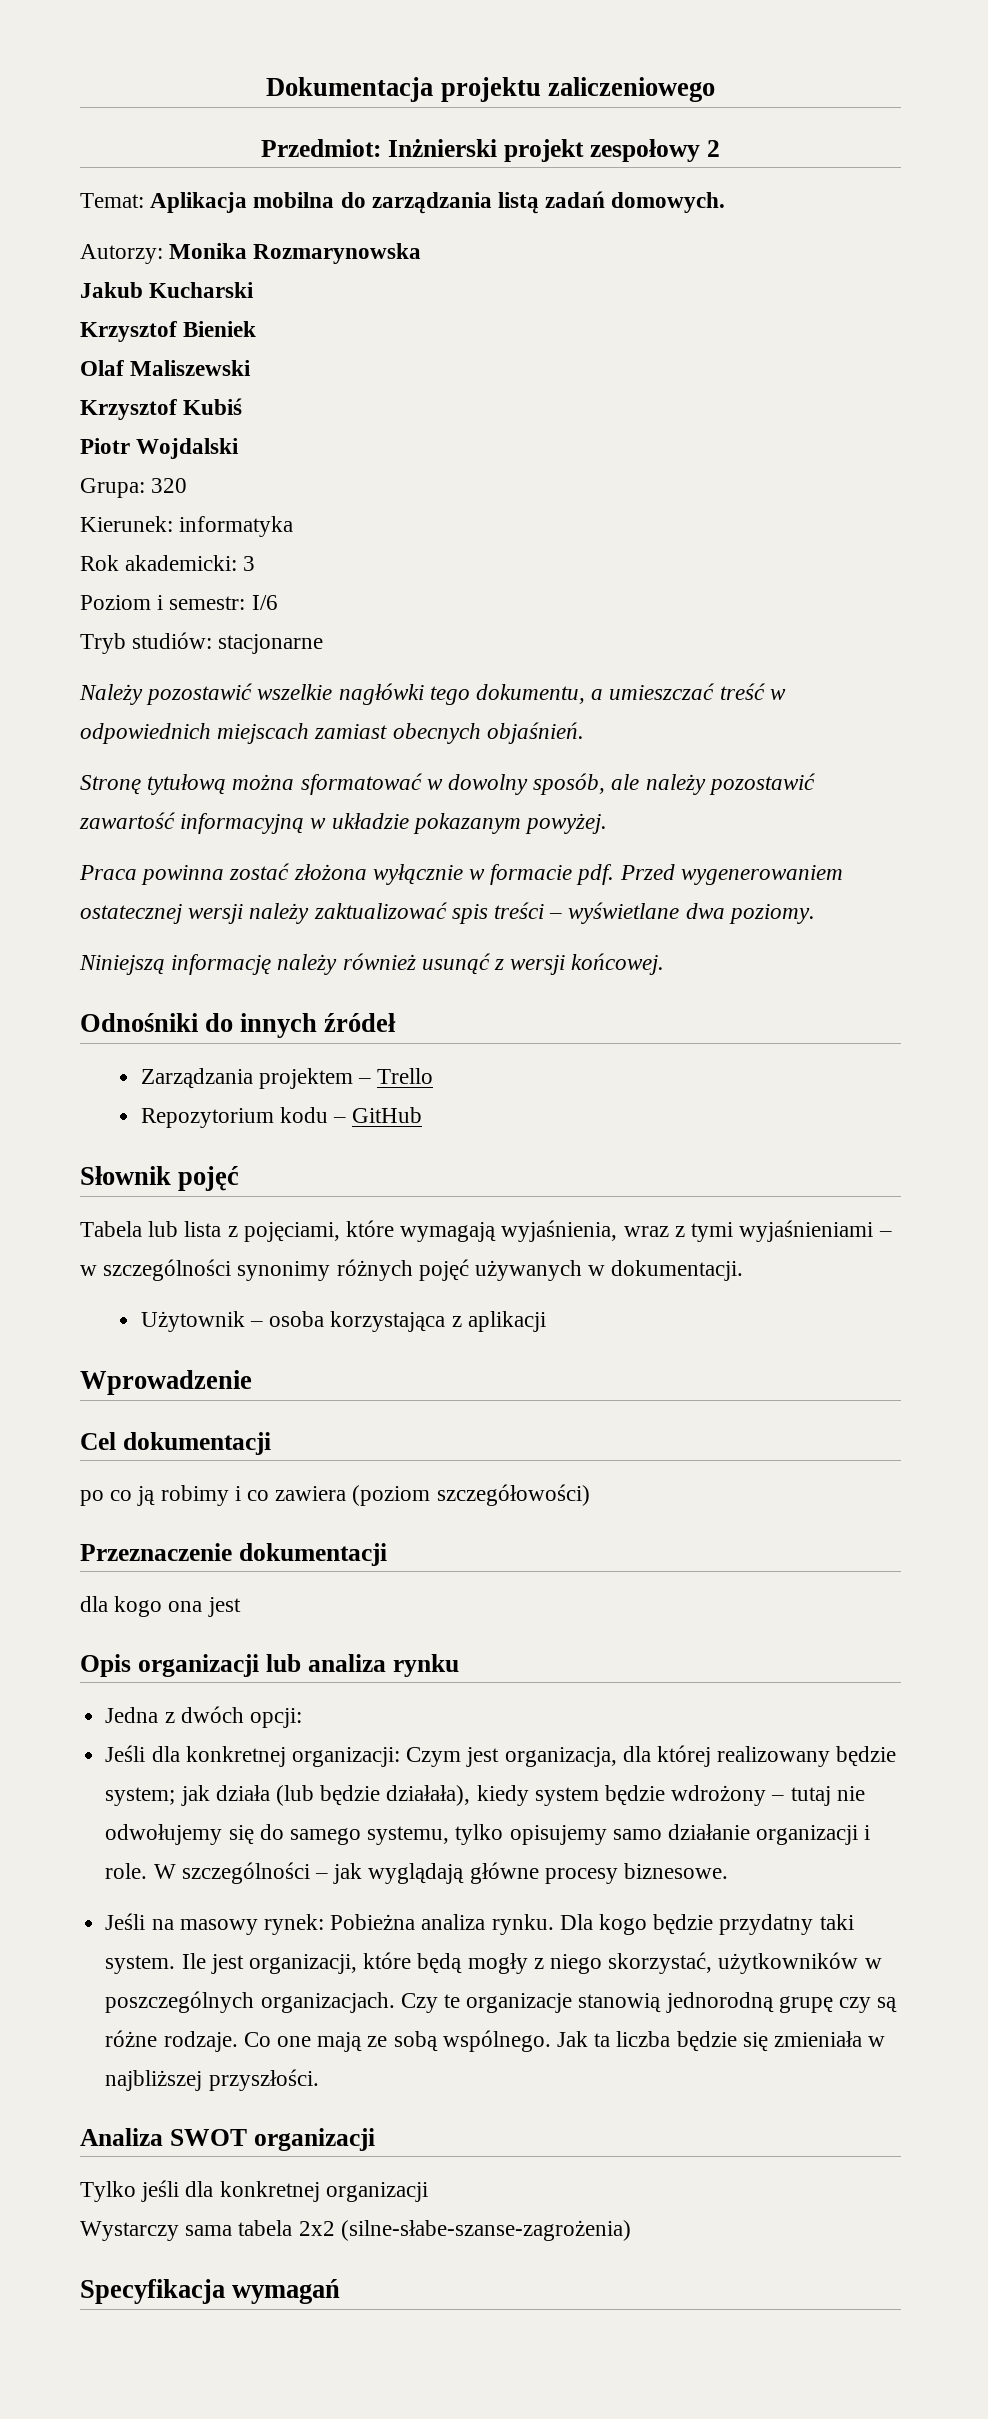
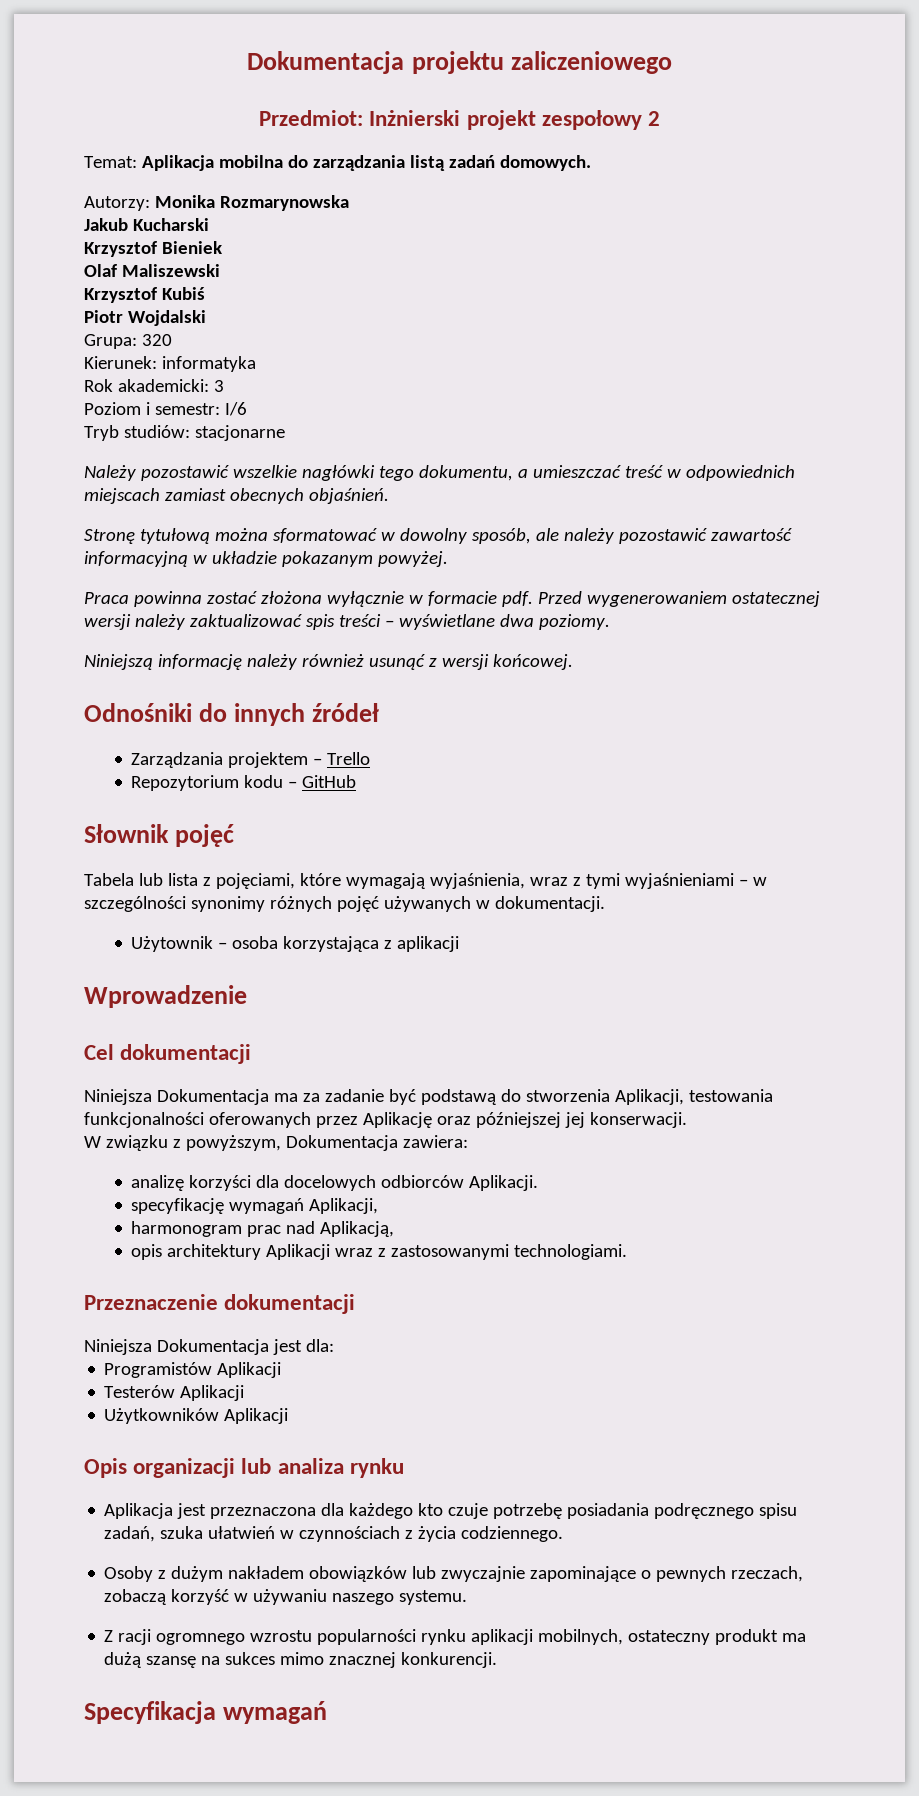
[80,1484,590,1506] [80,1543,387,1566] [80,1596,241,1617] po co ją robimy i co zawiera (poziom szczegółowości) // Przeznaczenie dokumentacji // dla kogo ona jest -> [84,1089,773,1105] [84,1112,687,1128] [84,1135,468,1151] [131,1175,539,1191] [131,1198,379,1214] [131,1221,395,1237] [131,1244,628,1260] [84,1294,356,1314] [84,1339,334,1355] [104,1362,282,1378] [104,1385,245,1401] [104,1408,289,1424] Niniejsza Dokumentacja ma za zadanie być podstawą do stworzenia Aplikacji, testowania funkcjonalności oferowanych przez Aplikację oraz późniejszej jej konserwacji. // W związku z powyższym, Dokumentacja zawiera: // analizę korzyści dla docelowych odbiorców Aplikacji. // specyfikację wymagań Aplikacji, // harmonogram prac nad Aplikacją, // opis architektury Aplikacji wraz z zastosowanymi technologiami. // Przeznaczenie dokumentacji // Niniejsza Dokumentacja jest dla: // Programistów Aplikacji // Testerów Aplikacji // Użytkowników Aplikacji
[105,1706,302,1728] [105,1745,897,1767] [105,1785,865,1806] [105,1824,871,1845] [105,1862,728,1884] [105,1913,854,1935] [105,1952,882,1974] [105,1991,898,2013] [105,2030,886,2052] [105,2069,319,2091] [80,2128,375,2151] [80,2180,428,2202] [80,2220,631,2241] Jedna z dwóch opcji: // Jeśli dla konkretnej organizacji: Czym jest organizacja, dla której realizowany będzie system; jak działa (lub będzie działała), kiedy system będzie wdrożony – tutaj nie odwołujemy się do samego systemu, tylko opisujemy samo działanie organizacji i role. W szczególności – jak wyglądają główne procesy biznesowe. // Jeśli na masowy rynek: Pobieżna analiza rynku. Dla kogo będzie przydatny taki system. Ile jest organizacji, które będą mogły z niego skorzystać, użytkowników w poszczególnych organizacjach. Czy te organizacje stanowią jednorodną grupę czy są różne rodzaje. Co one mają ze sobą wspólnego. Jak ta liczba będzie się zmieniała w najbliższej przyszłości. // Analiza SWOT organizacji // Tylko jeśli dla konkretnej organizacji // Wystarczy sama tabela 2x2 (silne-słabe-szanse-zagrożenia) -> [104,1503,798,1519] [104,1526,564,1542] [104,1566,804,1582] [104,1589,468,1605] [104,1629,807,1645] [104,1652,498,1668] Aplikacja jest przeznaczona dla każdego kto czuje potrzebę posiadania podręcznego spisu zadań, szuka ułatwień w czynnościach z życia codziennego. // Osoby z dużym nakładem obowiązków lub zwyczajnie zapominające o pewnych rzeczach, zobaczą korzyść w używaniu naszego systemu. // Z racji ogromnego wzrostu popularności rynku aplikacji mobilnych, ostateczny produkt ma dużą szansę na sukces mimo znacznej konkurencji.

